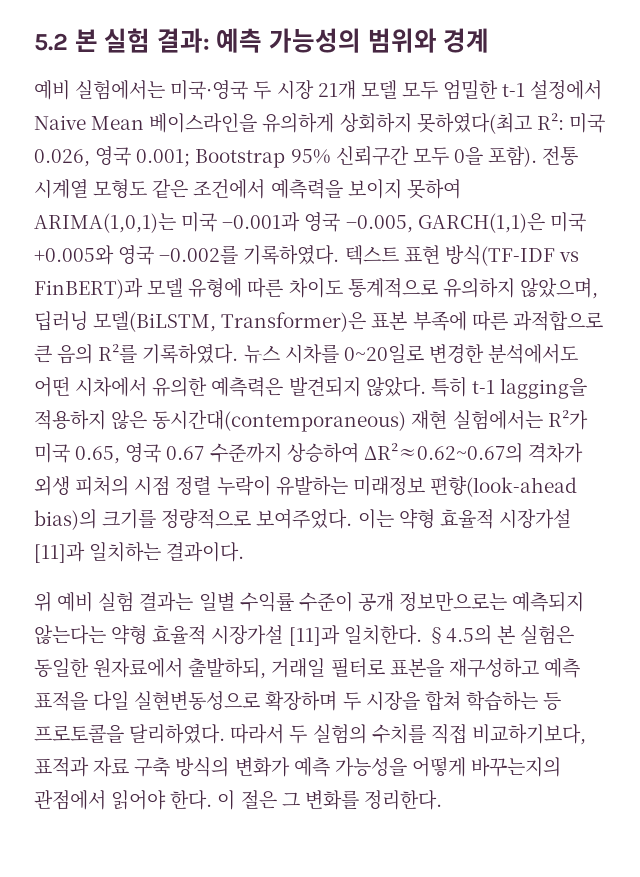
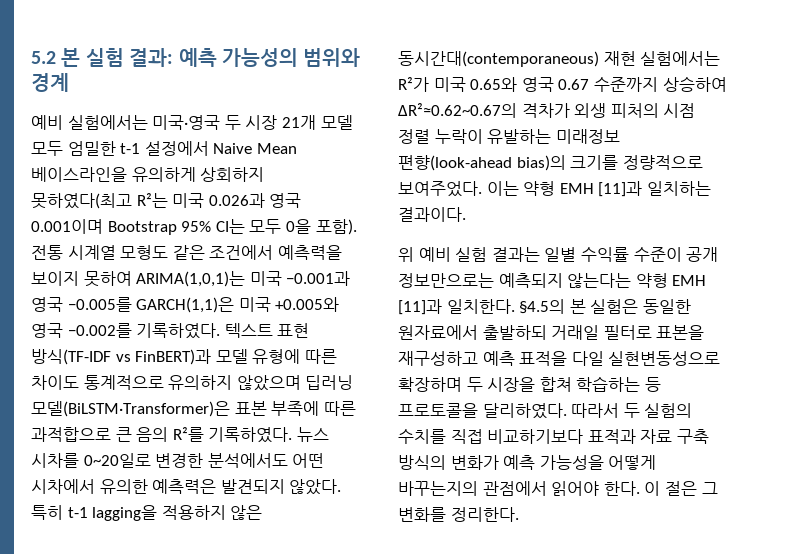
[536,113,605,133] [34,146,191,167] R²: 미국 0.026, 영국 0.001; -> [136,193,302,208] [31,219,103,234] R²는 미국 0.026과 영국 0.001이며
[335,146,409,166] 신뢰구간 -> [215,219,245,234] CI는
[345,215,413,233] −0.005, -> [67,297,132,312] −0.005를
[519,278,598,299] [34,311,367,332] 않았으며, 딥러닝 모델(BiLSTM, Transformer)은 -> [236,375,354,391] [31,401,230,417] 않았으며 딥러닝 모델(BiLSTM·Transformer)은
[75,446,121,464] 0.65, -> [470,77,518,92] 0.65와
[439,509,571,529] 효율적 시장가설 -> [559,183,594,194] EMH
[152,625,284,645] 효율적 시장가설 -> [672,275,707,286] EMH
[188,657,267,679] 출발하되, -> [482,325,547,340] 출발하되
[471,724,586,745] 비교하기보다, -> [487,429,584,444] 비교하기보다

